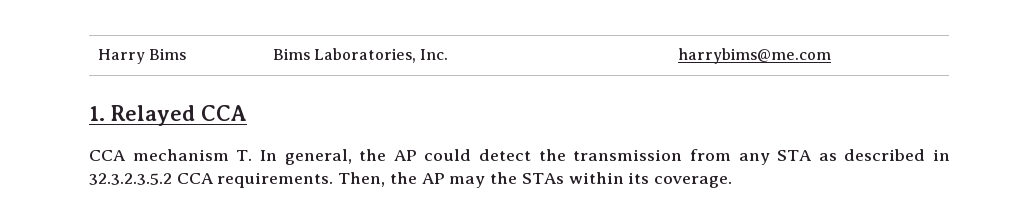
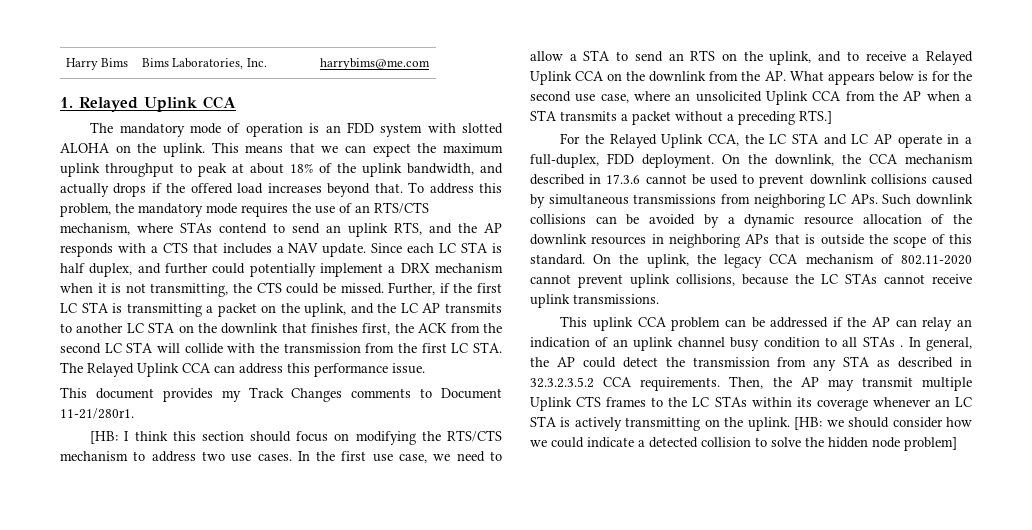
(195, 115) none -> [144,97,197,112] Uplink
[89,149,253,161] CCA mechanism T. -> [90,122,504,137] [60,142,503,157] [60,163,503,177] [60,182,502,197] [60,202,429,217] [60,222,502,237] [60,242,502,257] [60,263,503,277] [60,282,503,297] [60,302,503,317] [60,322,502,335] [60,342,503,354] [60,362,425,377] [60,387,502,402] [60,408,134,419] [90,430,503,445] [60,451,503,463] [530,50,973,65] [530,71,972,85] [530,91,972,105] [530,110,832,125] [560,133,972,148] [530,153,973,168] [530,174,973,188] [530,194,973,208] [530,214,972,228] [530,234,973,248] [530,254,972,268] [530,273,972,288] [530,294,659,308] [560,316,973,331] [530,336,904,351] The mandatory mode of operation is an FDD system with slotted ALOHA on the uplink. This means that we can expect the maximum uplink throughput to peak at about 18% of the uplink bandwidth, and actually drops if the offered load increases beyond that. To address this problem, the mandatory mode requires the use of an RTS/CTS mechanism, where STAs contend to send an uplink RTS, and the AP responds with a CTS that includes a NAV update. Since each LC STA is half duplex, and further could potentially implement a DRX mechanism when it is not transmitting, the CTS could be missed. Further, if the first LC STA is transmitting a packet on the uplink, and the LC AP transmits to another LC STA on the downlink that finishes first, the ACK from the second LC STA will collide with the transmission from the first LC STA. The Relayed Uplink CCA can address this performance issue. // This document provides my Track Changes comments to Document 11-21/280r1. // [HB: I think this section should focus on modifying the RTS/CTS mechanism to address two use cases. In the first use case, we need to allow a STA to send an RTS on the uplink, and to receive a Relayed Uplink CCA on the downlink from the AP. What appears below is for the second use case, where an unsolicited Uplink CCA from the AP when a STA transmits a packet without a preceding RTS.] // For the Relayed Uplink CCA, the LC STA and LC AP operate in a full-duplex, FDD deployment. On the downlink, the CCA mechanism described in 17.3.6 cannot be used to prevent downlink collisions caused by simultaneous transmissions from neighboring LC APs. Such downlink collisions can be avoided by a dynamic resource allocation of the downlink resources in neighboring APs that is outside the scope of this standard. On the uplink, the legacy CCA mechanism of 802.11-2020 cannot prevent uplink collisions, because the LC STAs cannot receive uplink transmissions. // This uplink CCA problem can be addressed if the AP can relay an indication of an uplink channel busy condition to all STAs .
[490,172,732,188] the STAs within its coverage. -> [861,377,972,391] [530,396,972,411] [530,416,972,431] [530,437,957,451] transmit multiple Uplink CTS frames to the LC STAs within its coverage whenever an LC STA is actively transmitting on the uplink. [HB: we should consider how we could indicate a detected collision to solve the hidden node problem]

